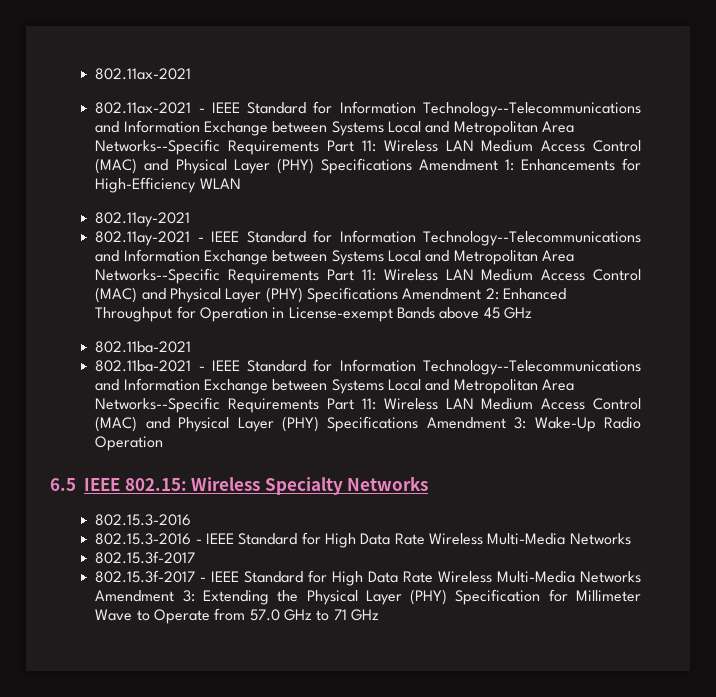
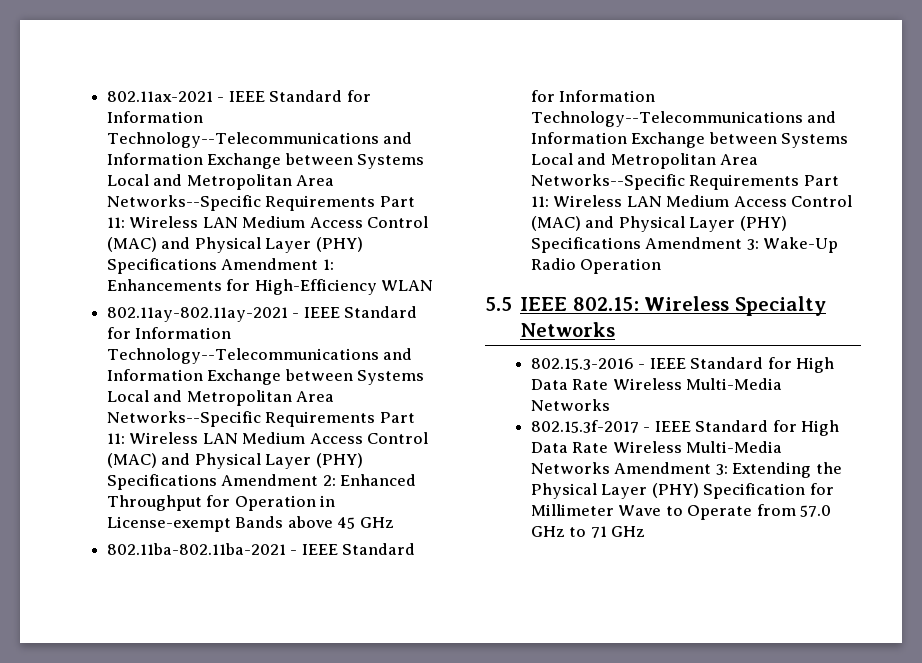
[95,68,192,80] [95,102,192,114] 802.11ax-2021 // 802.11ax-2021 -> [107,91,214,102] 802.11ax-2021
[95,212,191,227] [95,231,191,246] 802.11ay-2021 // 802.11ay-2021 -> [107,307,289,322] 802.11ay-802.11ay-2021
[95,341,192,353] [95,360,192,372] 802.11ba-2021 // 802.11ba-2021 -> [107,543,287,555] 802.11ba-802.11ba-2021
[50,478,76,491] 6.5 -> [485,297,512,311] 5.5
[95,533,192,545] // 802.15.3-2016 -> (635, 364) none
[95,570,196,583] // 802.15.3f-2017 -> (640, 426) none

